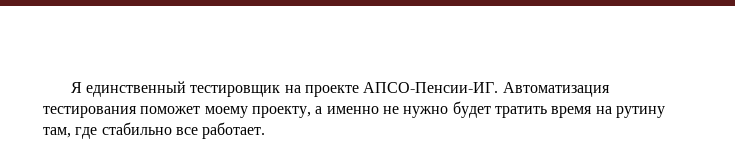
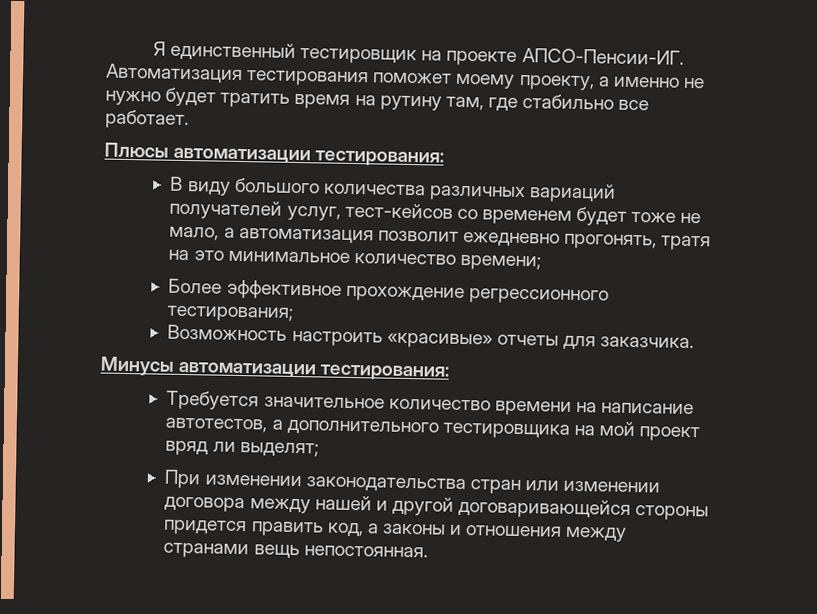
(266, 130) none -> [104,142,445,167] [170,176,617,203] [169,199,702,226] [169,226,712,251] [168,249,541,271] [168,278,609,305] [167,305,294,322] [167,324,695,350] [100,356,450,381] [166,390,695,416] [165,417,701,442] [165,440,319,457] [164,469,661,495] [164,495,710,521] [163,519,628,542] [163,542,428,559] // Плюсы автоматизации тестирования: // В виду большого количества различных вариаций получателей услуг, тест-кейсов со временем будет тоже не мало, а автоматизация позволит ежедневно прогонять, тратя на это минимальное количество времени; // Более эффективное прохождение регрессионного тестирования; // Возможность настроить «красивые» отчеты для заказчика. // Минусы автоматизации тестирования: // Требуется значительное количество времени на написание автотестов, а дополнительного тестировщика на мой проект вряд ли выделят; // При изменении законодательства стран или изменении договора между нашей и другой договаривающейся стороны придется править код, а законы и отношения между странами вещь непостоянная.

